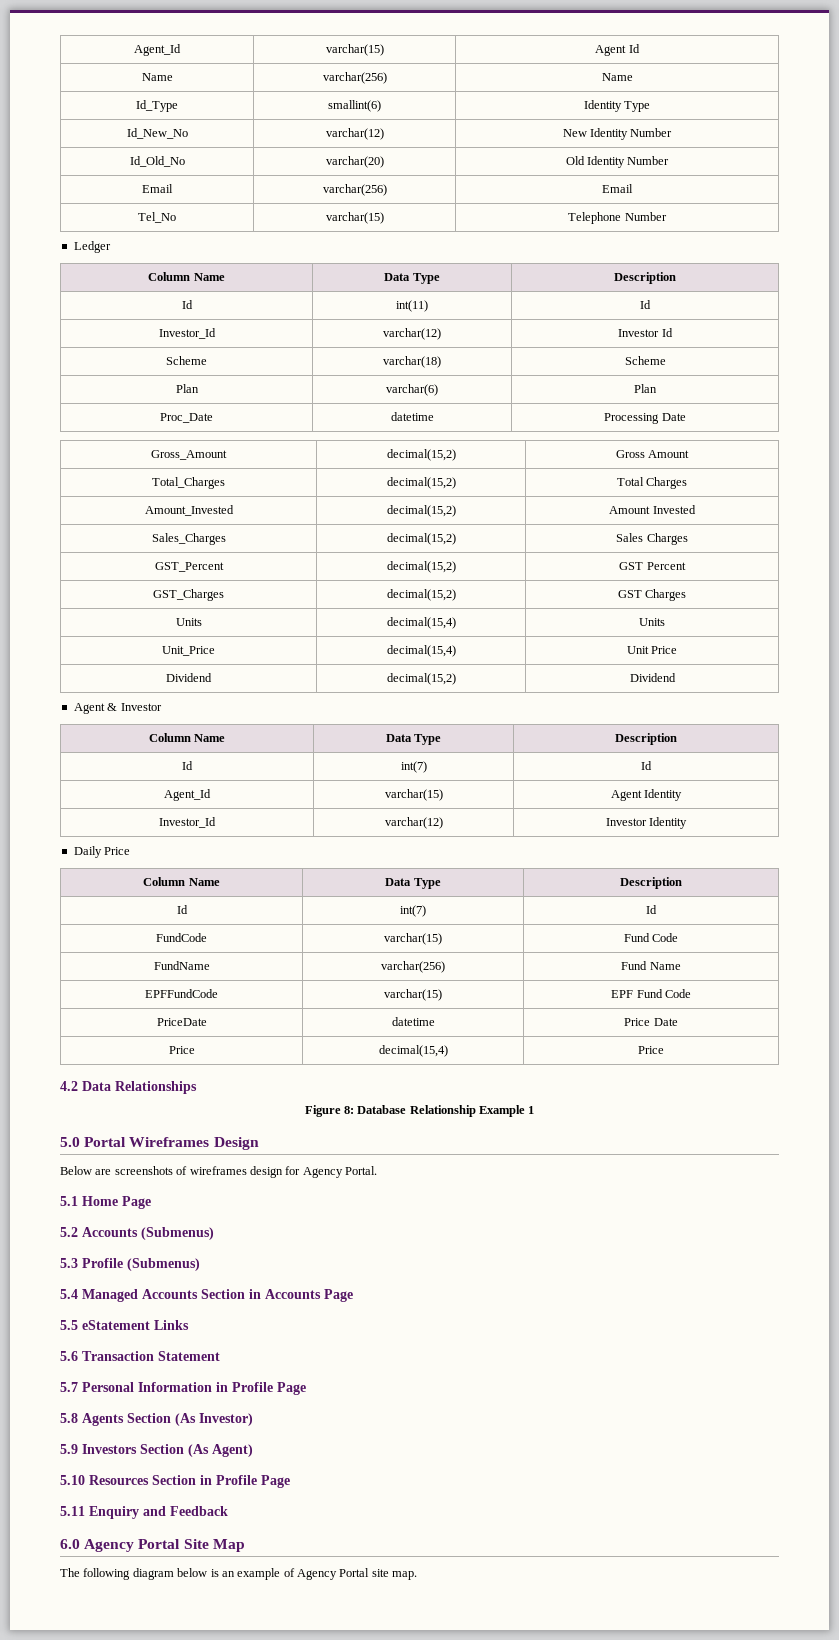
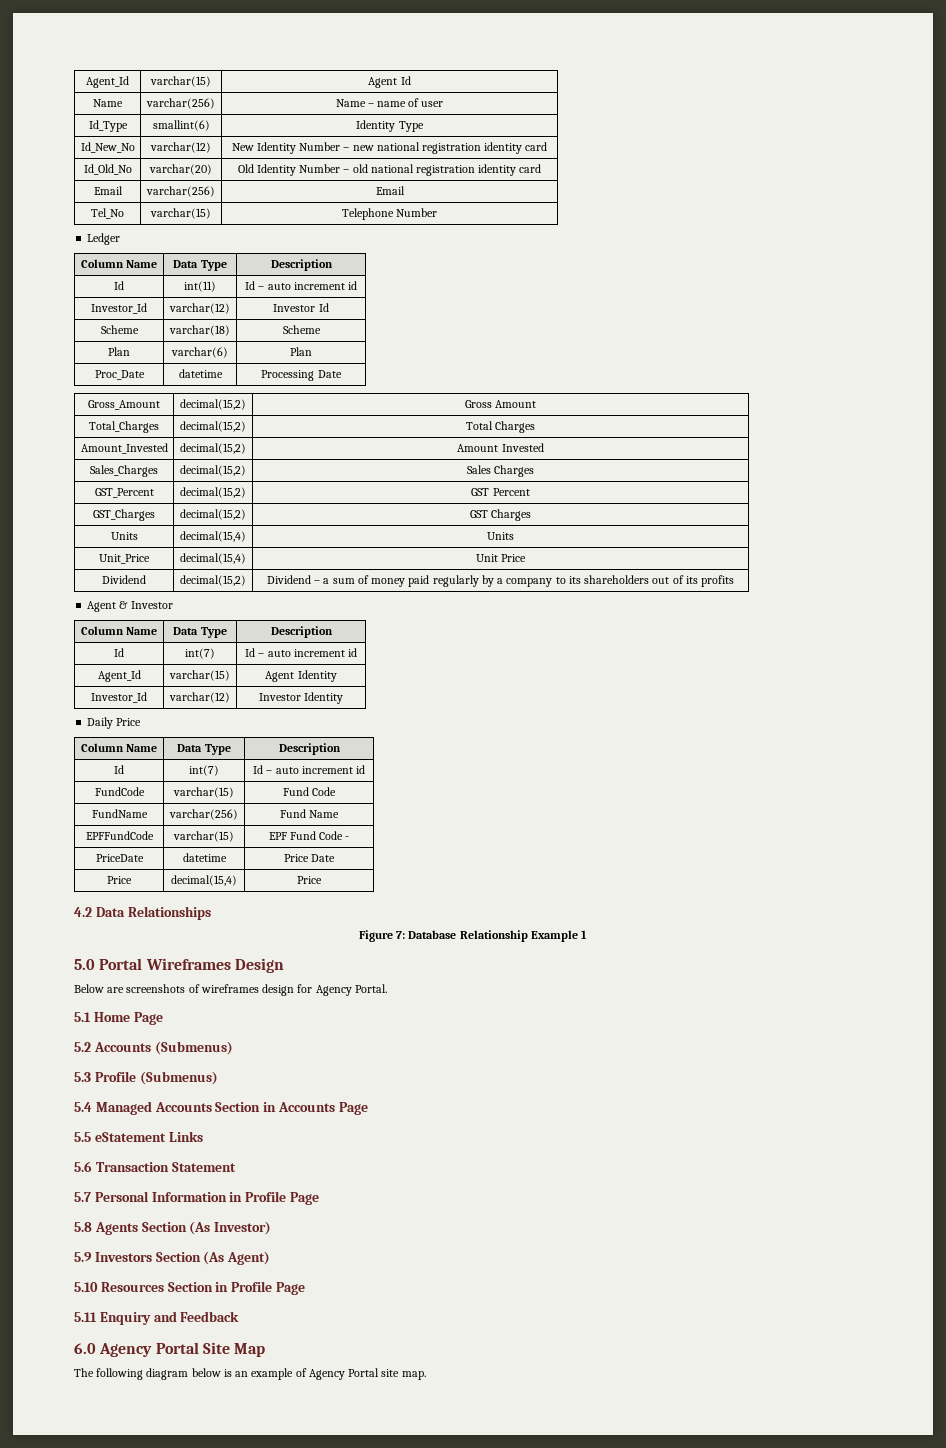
(633, 77) none -> [367,98,444,107] – name of user
(673, 132) none -> [343,142,548,154] – new national registration identity card
(670, 160) none -> [343,164,542,176] – old national registration identity card
(651, 304) none -> [258,281,357,290] – auto increment id
(676, 677) none -> [314,575,735,587] – a sum of money paid regularly by a company to its shareholders out of its profits
(652, 765) none -> [258,648,357,657] – auto increment id
(657, 909) none -> [266,765,365,774] – auto increment id
(691, 993) none -> [345,836,350,840] -
[343,1106,354,1114] 8: -> [396,931,406,939] 7:

